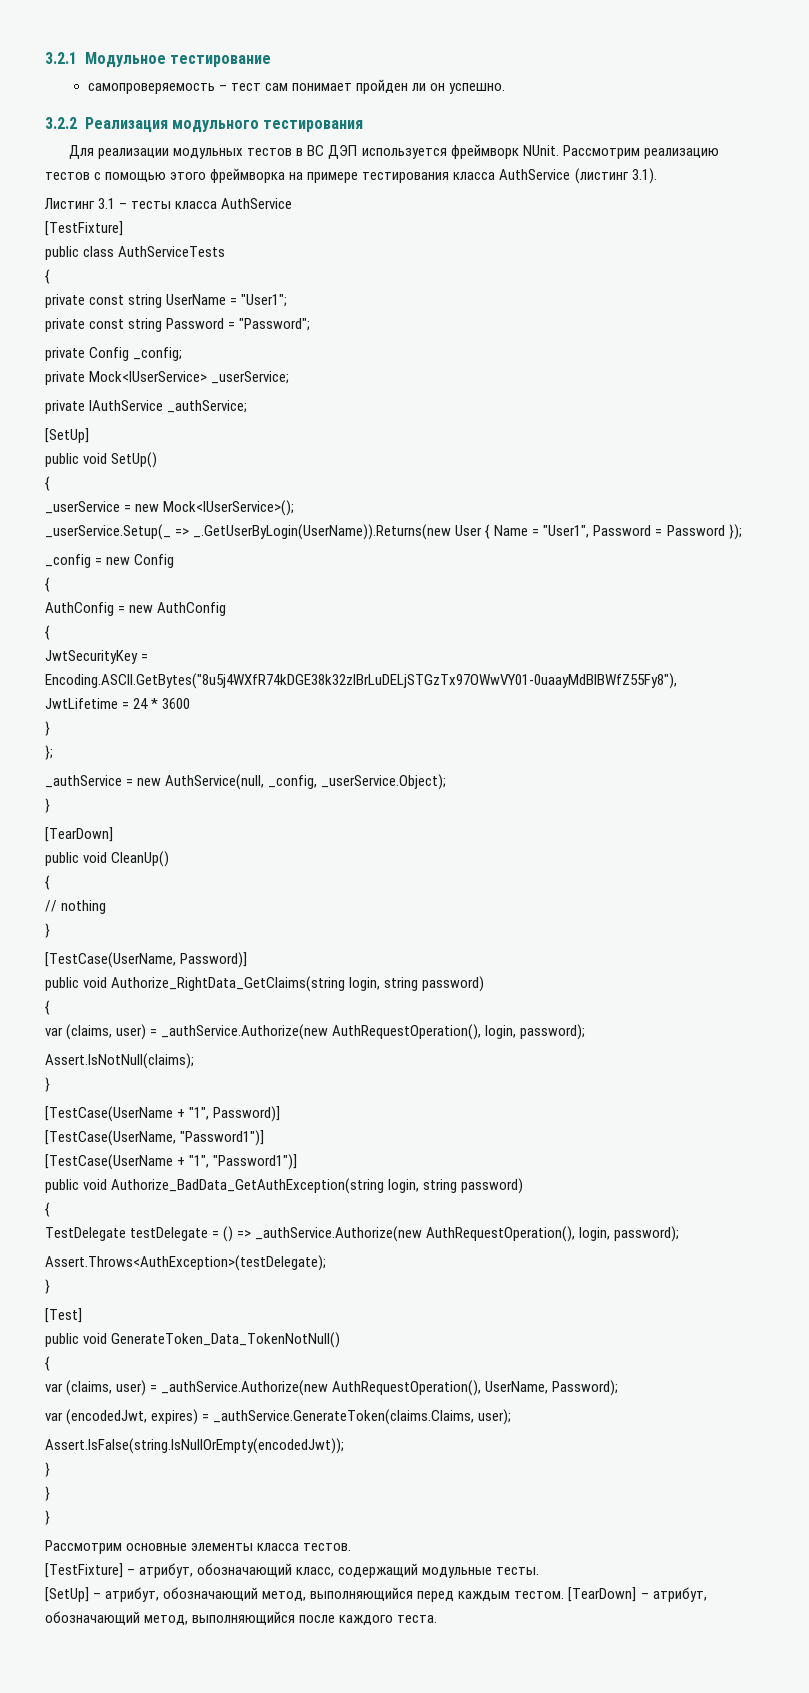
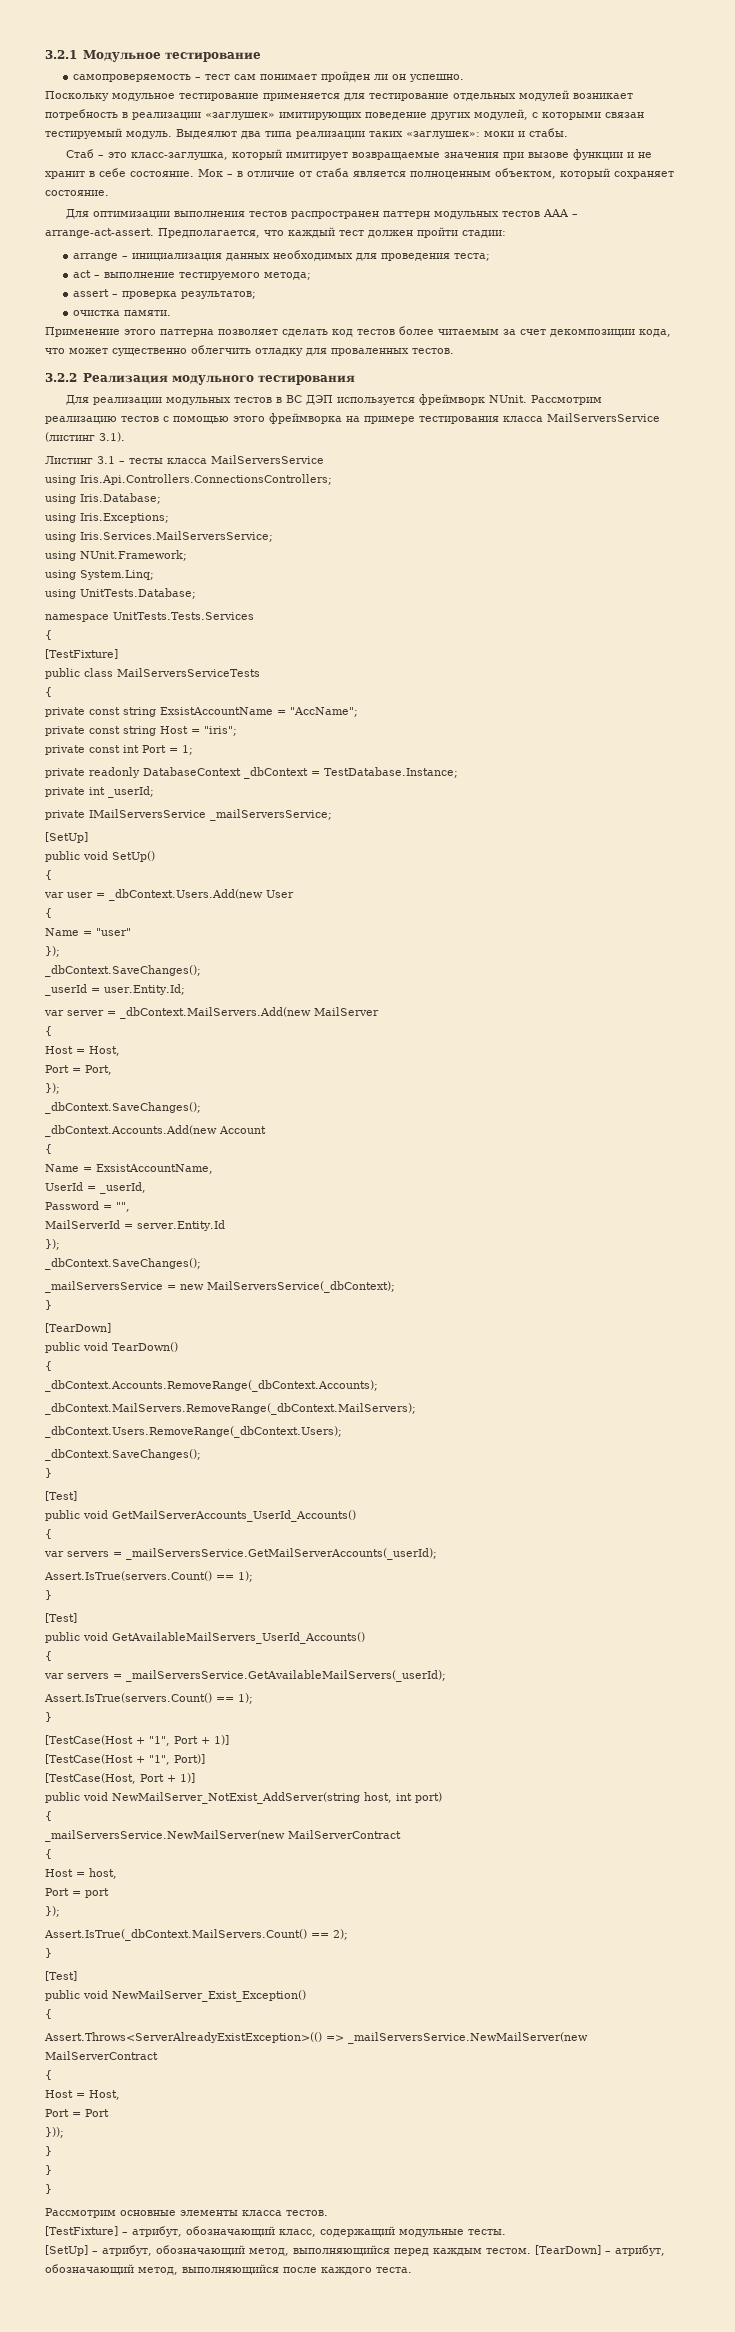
(506, 88) none -> [45,90,633,101] [45,109,644,120] [45,128,568,139] [66,149,653,160] [45,168,674,179] [45,190,109,196] [66,209,579,219] [45,227,506,238] [72,250,490,261] [72,270,311,280] [72,289,256,299] [72,310,171,316] [45,326,671,337] [45,345,454,356] // Поскольку модульное тестирование применяется для тестирование отдельных модулей возникает потребность в реализации «заглушек» имитирующих поведение других модулей, с которыми связан тестируемый модуль. Выдеялют два типа реализации таких «заглушек»: моки и стабы. // Стаб – это класс-заглушка, который имитирует возвращаемые значения при вызове функции и не хранит в себе состояние. Мок – в отличие от стаба является полноценным объектом, который сохраняет состояние. // Для оптимизации выполнения тестов распространен паттерн модульных тестов AAA – arrange-act-assert. Предполагается, что каждый тест должен пройти стадии: // arrange – инициализация данных необходимых для проведения теста; // act – выполнение тестируемого метода; // assert – проверка результатов; // очистка памяти. // Применение этого паттерна позволяет сделать код тестов более читаемым за счет декомпозиции кода, что может существенно облегчить отладку для проваленных тестов.
[499,169,571,180] AuthService -> [547,413,660,422] MailServersService
[221,198,293,209] AuthService -> [211,455,324,464] [45,474,332,485] [45,493,161,504] [45,513,169,523] [45,531,273,542] [45,550,187,561] [45,570,154,580] [45,588,196,599] [45,612,254,622] [45,630,52,640] MailServersService // using Iris.Api.Controllers.ConnectionsControllers; // using Iris.Database; // using Iris.Exceptions; // using Iris.Services.MailServersService; // using NUnit.Framework; // using System.Linq; // using UnitTests.Database; // namespace UnitTests.Tests.Services // {
[118,246,226,257] AuthServiceTests -> [117,668,260,677] MailServersServiceTests
[166,294,288,307] [45,318,311,332] [45,347,183,361] [45,371,290,385] [45,400,248,414] UserName = "User1"; // private const string Password = "Password"; // private Config _config; // private Mock<IUserService> _userService; // private IAuthService _authService; -> [160,707,358,717] [45,726,237,736] [45,745,193,755] [45,767,458,779] [45,786,154,798] [45,809,332,821] ExsistAccountName = "AccName"; // private const string Host = "iris"; // private const int Port = 1; // private readonly DatabaseContext _dbContext = TestDatabase.Instance; // private int _userId; // private IMailServersService _mailServersService;
[45,500,295,516] [45,524,742,540] [45,554,175,568] [45,577,50,592] [45,602,227,616] [45,625,50,640] [45,650,149,664] [45,673,677,689] [45,698,191,709] [45,721,50,736] [45,745,53,760] [45,774,447,790] _userService = new Mock<IUserService>(); // _userService.Setup(_ => _.GetUserByLogin(UserName)).Returns(new User { Name = "User1", Password = Password }); // _config = new Config // { // AuthConfig = new AuthConfig // { // JwtSecurityKey = Encoding.ASCII.GetBytes("8u5j4WXfR74kDGE38k32zIBrLuDELjSTGzTx97OWwVY01-0uaayMdBlBWfZ55Fy8"), // JwtLifetime = 24 * 3600 // } // }; // _authService = new AuthService(null, _config, _userService.Object); -> [44,889,294,901] [45,908,52,918] [45,928,131,936] [45,946,60,957] [45,965,201,977] [45,984,185,996] [44,1007,379,1019] [45,1026,52,1036] [45,1046,120,1056] [45,1065,112,1075] [45,1083,60,1094] [45,1102,201,1114] [45,1125,266,1137] [45,1144,52,1154] [45,1164,213,1174] [45,1182,146,1194] [45,1201,130,1212] [45,1220,225,1231] [45,1239,60,1250] [45,1258,201,1270] [45,1281,395,1293] var user = _dbContext.Users.Add(new User // { // Name = "user" // }); // _dbContext.SaveChanges(); // _userId = user.Entity.Id; // var server = _dbContext.MailServers.Add(new MailServer // { // Host = Host, // Port = Port, // }); // _dbContext.SaveChanges(); // _dbContext.Accounts.Add(new Account // { // Name = ExsistAccountName, // UserId = _userId, // Password = "", // MailServerId = server.Entity.Id // }); // _dbContext.SaveChanges(); // _mailServersService = new MailServersService(_dbContext);
[111,851,170,867] [45,875,50,890] [45,900,107,914] [45,923,50,938] [45,952,248,968] [45,976,485,992] [45,1000,50,1015] [45,1024,586,1040] [45,1053,194,1069] [45,1077,50,1092] [45,1106,281,1122] [45,1130,265,1146] [45,1154,298,1170] [45,1178,524,1194] [45,1202,50,1217] [45,1226,680,1242] [45,1255,326,1271] [45,1279,50,1294] [45,1308,82,1323] [45,1332,341,1348] [45,1356,50,1371] [45,1380,619,1396] [45,1409,512,1425] [45,1438,344,1454] CleanUp() // { // // nothing // } // [TestCase(UserName, Password)] // public void Authorize_RightData_GetClaims(string login, string password) // { // var (claims, user) = _authService.Authorize(new AuthRequestOperation(), login, password); // Assert.IsNotNull(claims); // } // [TestCase(UserName + "1", Password)] // [TestCase(UserName, "Password1")] // [TestCase(UserName + "1", "Password1")] // public void Authorize_BadData_GetAuthException(string login, string password) // { // TestDelegate testDelegate = () => _authService.Authorize(new AuthRequestOperation(), login, password); // Assert.Throws<AuthException>(testDelegate); // } // [Test] // public void GenerateToken_Data_TokenNotNull() // { // var (claims, user) = _authService.Authorize(new AuthRequestOperation(), UserName, Password); // var (encodedJwt, expires) = _authService.GenerateToken(claims.Claims, user); // Assert.IsFalse(string.IsNullOrEmpty(encodedJwt)); -> [112,1342,178,1352] [45,1361,52,1371] [45,1380,378,1392] [45,1403,416,1415] [45,1426,342,1438] [45,1449,201,1461] [45,1468,52,1478] [45,1491,77,1501] [45,1510,356,1522] [45,1529,52,1539] [44,1548,437,1560] [44,1571,253,1582] [45,1590,52,1600] [45,1613,77,1623] [45,1632,365,1644] [45,1651,52,1661] [44,1670,446,1682] [44,1693,253,1704] [45,1712,52,1722] [45,1735,229,1746] [45,1754,205,1765] [45,1773,195,1784] [45,1792,442,1804] [45,1811,52,1821] [45,1830,401,1842] [45,1849,52,1859] [45,1868,117,1879] [45,1888,109,1898] [45,1906,60,1917] [44,1929,348,1941] [45,1948,52,1958] [45,1971,77,1981] [45,1990,306,2002] [45,2009,52,2019] [44,2032,588,2044] [45,2051,158,2060] [45,2070,52,2080] [45,2090,120,2100] [45,2109,109,2117] [45,2127,64,2138] TearDown() // { // _dbContext.Accounts.RemoveRange(_dbContext.Accounts); // _dbContext.MailServers.RemoveRange(_dbContext.MailServers); // _dbContext.Users.RemoveRange(_dbContext.Users); // _dbContext.SaveChanges(); // } // [Test] // public void GetMailServerAccounts_UserId_Accounts() // { // var servers = _mailServersService.GetMailServerAccounts(_userId); // Assert.IsTrue(servers.Count() == 1); // } // [Test] // public void GetAvailableMailServers_UserId_Accounts() // { // var servers = _mailServersService.GetAvailableMailServers(_userId); // Assert.IsTrue(servers.Count() == 1); // } // [TestCase(Host + "1", Port + 1)] // [TestCase(Host + "1", Port)] // [TestCase(Host, Port + 1)] // public void NewMailServer_NotExist_AddServer(string host, int port) // { // _mailServersService.NewMailServer(new MailServerContract // { // Host = host, // Port = port // }); // Assert.IsTrue(_dbContext.MailServers.Count() == 2); // } // [Test] // public void NewMailServer_Exist_Exception() // { // Assert.Throws<ServerAlreadyExistException>(() => _mailServersService.NewMailServer(new MailServerContract // { // Host = Host, // Port = Port // }));

